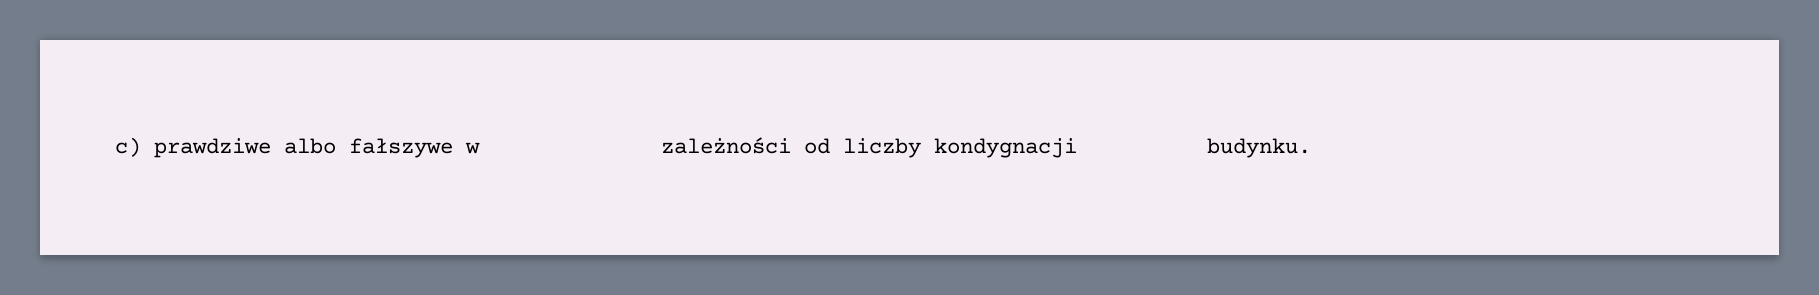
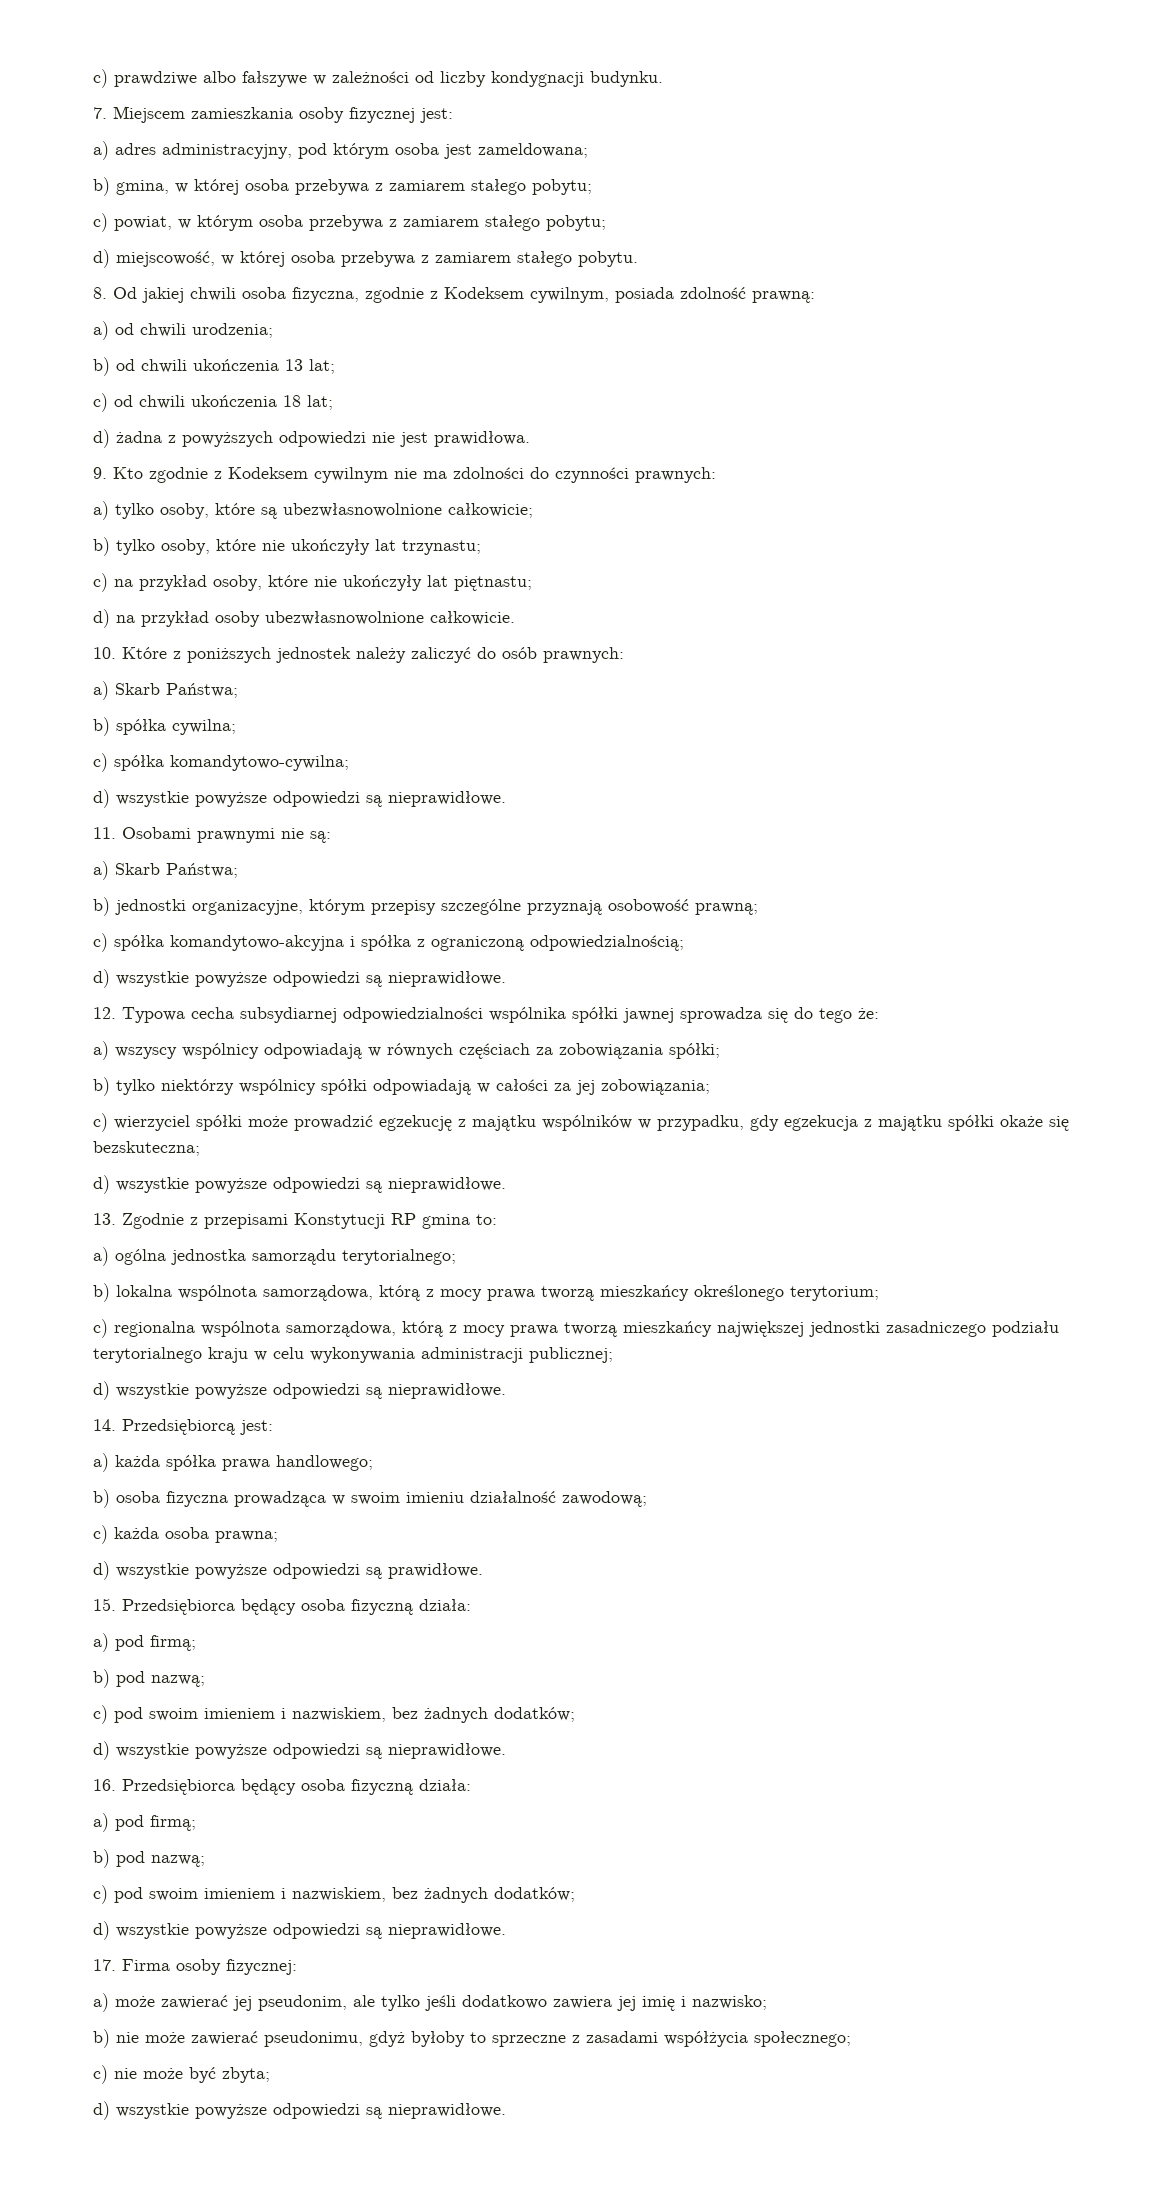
(1311, 148) none -> [93,106,453,123] [93,141,588,160] [93,177,592,196] [93,213,606,232] [93,249,638,268] [93,287,815,303] [93,321,273,340] [93,357,335,376] [93,393,333,412] [93,429,530,448] [93,467,716,483] [93,501,533,520] [93,537,481,556] [93,573,532,592] [93,609,515,628] [93,647,624,663] [93,681,238,700] [93,717,236,736] [93,753,349,772] [93,789,506,808] [93,827,331,843] [93,861,238,880] [93,897,758,916] [93,933,684,952] [93,969,506,988] [93,1007,879,1023] [93,1041,720,1060] [93,1077,710,1096] [93,1113,1069,1132] [93,1141,200,1156] [93,1175,506,1194] [93,1213,497,1229] [93,1247,456,1266] [93,1283,879,1302] [93,1319,1059,1338] [93,1347,613,1363] [93,1381,506,1400] [93,1419,273,1435] [93,1453,373,1472] [93,1489,647,1508] [93,1525,278,1544] [93,1561,483,1580] [93,1598,471,1615] [93,1633,196,1652] [93,1669,205,1688] [93,1705,575,1724] [93,1741,506,1760] [93,1779,471,1795] [93,1813,196,1832] [93,1849,205,1868] [93,1885,575,1904] [93,1921,506,1940] [93,1959,297,1975] [93,1993,767,2012] [93,2029,851,2048] [93,2065,270,2084] [93,2101,506,2120] // 7. Miejscem zamieszkania osoby fizycznej jest: // a) adres administracyjny, pod którym osoba jest zameldowana; // b) gmina, w której osoba przebywa z zamiarem stałego pobytu; // c) powiat, w którym osoba przebywa z zamiarem stałego pobytu; // d) miejscowość, w której osoba przebywa z zamiarem stałego pobytu. // 8. Od jakiej chwili osoba fizyczna, zgodnie z Kodeksem cywilnym, posiada zdolność prawną: // a) od chwili urodzenia; // b) od chwili ukończenia 13 lat; // c) od chwili ukończenia 18 lat; // d) żadna z powyższych odpowiedzi nie jest prawidłowa. // 9. Kto zgodnie z Kodeksem cywilnym nie ma zdolności do czynności prawnych: // a) tylko osoby, które są ubezwłasnowolnione całkowicie; // b) tylko osoby, które nie ukończyły lat trzynastu; // c) na przykład osoby, które nie ukończyły lat piętnastu; // d) na przykład osoby ubezwłasnowolnione całkowicie. // 10. Które z poniższych jednostek należy zaliczyć do osób prawnych: // a) Skarb Państwa; // b) spółka cywilna; // c) spółka komandytowo-cywilna; // d) wszystkie powyższe odpowiedzi są nieprawidłowe. // 11. Osobami prawnymi nie są: // a) Skarb Państwa; // b) jednostki organizacyjne, którym przepisy szczególne przyznają osobowość prawną; // c) spółka komandytowo-akcyjna i spółka z ograniczoną odpowiedzialnością; // d) wszystkie powyższe odpowiedzi są nieprawidłowe. // 12. Typowa cecha subsydiarnej odpowiedzialności wspólnika spółki jawnej sprowadza się do tego że: // a) wszyscy wspólnicy odpowiadają w równych częściach za zobowiązania spółki; // b) tylko niektórzy wspólnicy spółki odpowiadają w całości za jej zobowiązania; // c) wierzyciel spółki może prowadzić egzekucję z majątku wspólników w przypadku, gdy egzekucja z majątku spółki okaże się bezskuteczna; // d) wszystkie powyższe odpowiedzi są nieprawidłowe. // 13. Zgodnie z przepisami Konstytucji RP gmina to: // a) ogólna jednostka samorządu terytorialnego; // b) lokalna wspólnota samorządowa, którą z mocy prawa tworzą mieszkańcy określonego terytorium; // c) regionalna wspólnota samorządowa, którą z mocy prawa tworzą mieszkańcy największej jednostki zasadniczego podziału terytorialnego kraju w celu wykonywania administracji publicznej; // d) wszystkie powyższe odpowiedzi są nieprawidłowe. // 14. Przedsiębiorcą jest: // a) każda spółka prawa handlowego; // b) osoba fizyczna prowadząca w swoim imieniu działalność zawodową; // c) każda osoba prawna; // d) wszystkie powyższe odpowiedzi są prawidłowe. // 15. Przedsiębiorca będący osoba fizyczną działa: // a) pod firmą; // b) pod nazwą; // c) pod swoim imieniem i nazwiskiem, bez żadnych dodatków; // d) wszystkie powyższe odpowiedzi są nieprawidłowe. // 16. Przedsiębiorca będący osoba fizyczną działa: // a) pod firmą; // b) pod nazwą; // c) pod swoim imieniem i nazwiskiem, bez żadnych dodatków; // d) wszystkie powyższe odpowiedzi są nieprawidłowe. // 17. Firma osoby fizycznej: // a) może zawierać jej pseudonim, ale tylko jeśli dodatkowo zawiera jej imię i nazwisko; // b) nie może zawierać pseudonimu, gdyż byłoby to sprzeczne z zasadami współżycia społecznego; // c) nie może być zbyta; // d) wszystkie powyższe odpowiedzi są nieprawidłowe.

